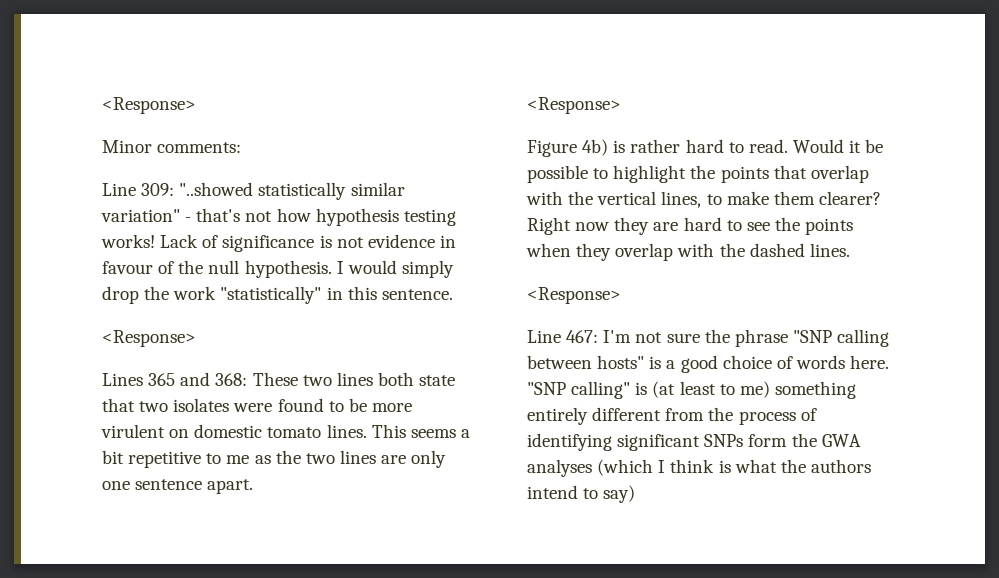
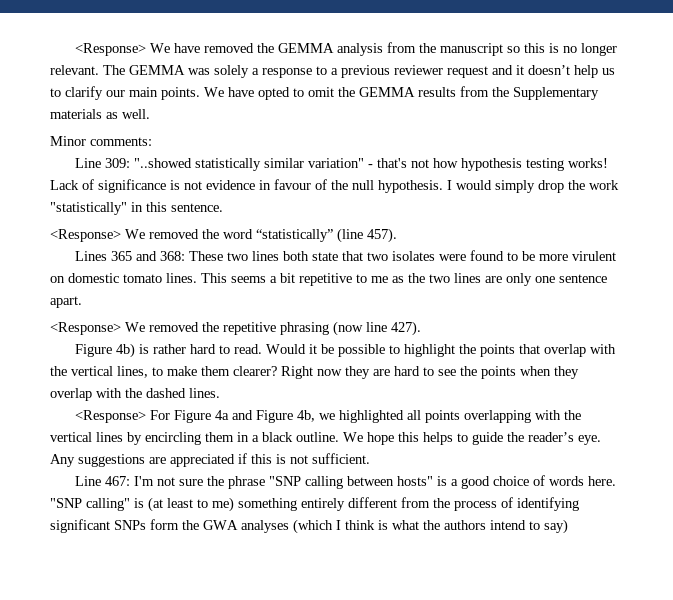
[102,97,196,114] <Response> -> [74,42,617,56] [50,65,615,78] [50,86,599,100] [50,109,150,119] <Response> We have removed the GEMMA analysis from the manuscript so this is no longer relevant. The GEMMA was solely a response to a previous reviewer request and it doesn’t help us to clarify our main points. We have opted to omit the GEMMA results from the Supplementary materials as well.
(196, 338) none -> [125,228,397,243] We removed the word “statistically” (line 457).
(621, 105) none -> [125,321,421,336] We removed the repetitive phrasing (now line 427).
(621, 295) none -> [149,410,581,423] [50,432,601,445] [50,453,370,467] For Figure 4a and Figure 4b, we highlighted all points overlapping with the vertical lines by encircling them in a black outline. We hope this helps to guide the reader’s eye. Any suggestions are appreciated if this is not sufficient.

